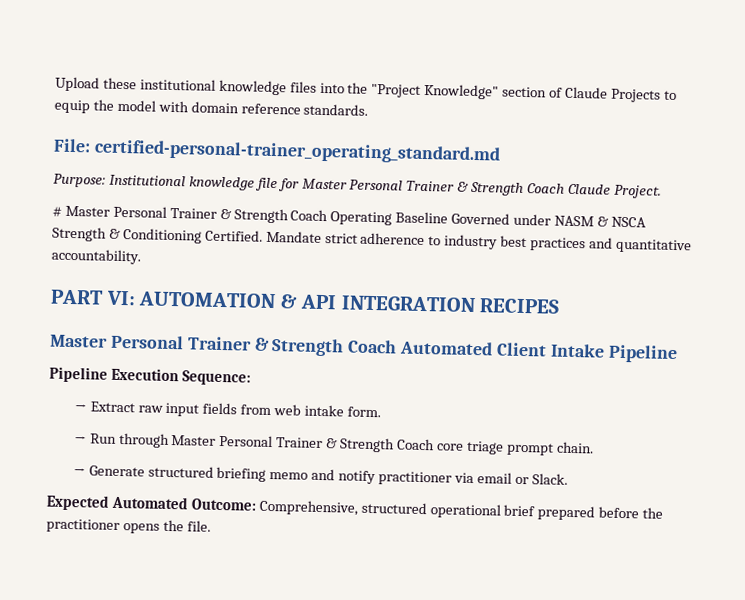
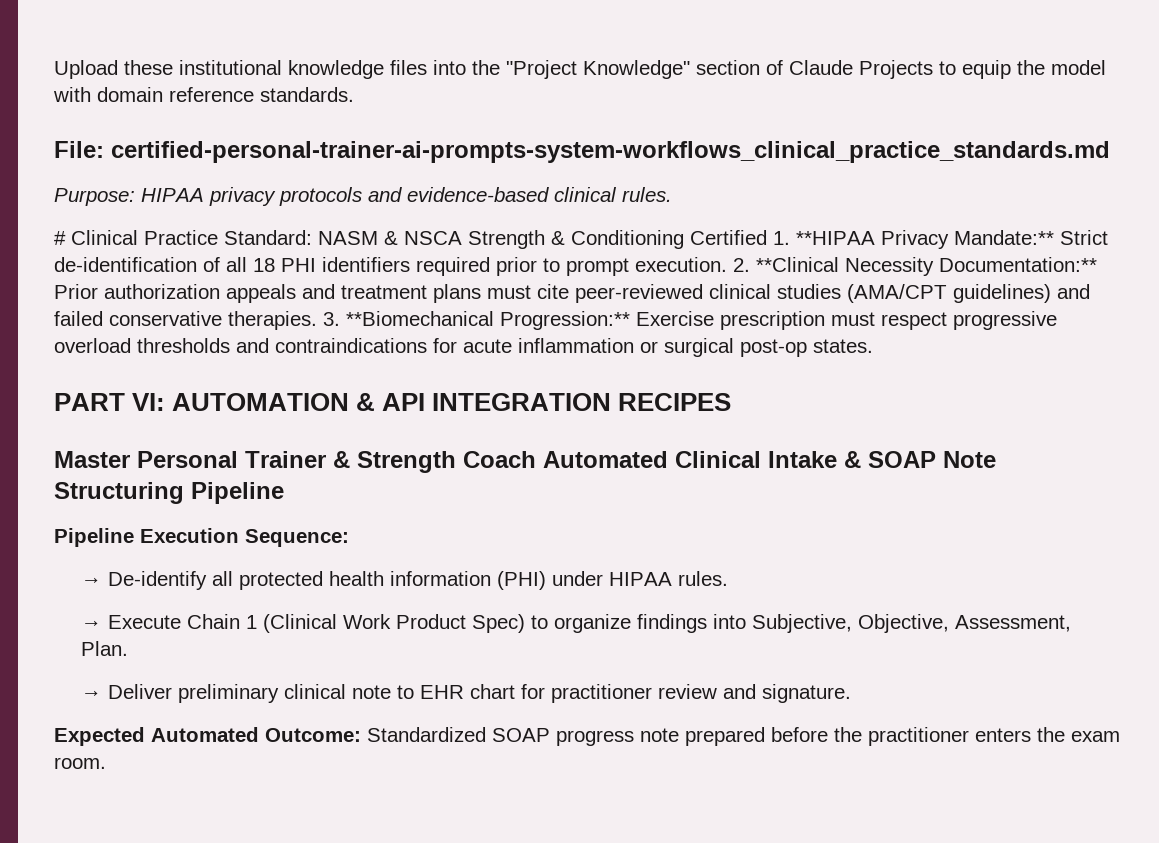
[93,139,501,165] certified-personal-trainer_operating_standard.md -> [111,141,1110,163] certified-personal-trainer-ai-prompts-system-workflows_clinical_practice_standards.md
[108,174,662,199] [52,205,552,226] Institutional knowledge file for Master Personal Trainer & Strength Coach Claude Project. // # Master Personal Trainer & Strength Coach Operating Baseline Governed under -> [141,187,672,206] [54,230,312,245] HIPAA privacy protocols and evidence-based clinical rules. // # Clinical Practice Standard:
[204,229,692,254] [51,248,141,265] Certified. Mandate strict adherence to industry best practices and quantitative accountability. -> [690,230,1108,249] [54,257,1097,276] [54,284,1090,303] [54,311,1057,330] [54,338,873,357] Certified 1. **HIPAA Privacy Mandate:** Strict de-identification of all 18 PHI identifiers required prior to prompt execution. 2. **Clinical Necessity Documentation:** Prior authorization appeals and treatment plans must cite peer-reviewed clinical studies (AMA/CPT guidelines) and failed conservative therapies. 3. **Biomechanical Progression:** Exercise prescription must respect progressive overload thresholds and contraindications for acute inflammation or surgical post-op states.
[496,342,605,358] Client Intake -> [675,451,996,468] [54,482,184,504] Clinical Intake & SOAP Note Structuring
[89,401,382,418] [73,432,594,456] [72,465,568,486] [46,494,664,521] [46,518,211,534] Extract raw input fields from web intake form. // → Run through Master Personal Trainer & Strength Coach core triage prompt chain. // → Generate structured briefing memo and notify practitioner via email or Slack. // Expected Automated Outcome: Comprehensive, structured operational brief prepared before the practitioner opens the file. -> [107,571,728,590] [80,614,1071,633] [80,641,128,656] [80,684,851,703] [54,727,1120,746] [54,757,106,769] De-identify all protected health information (PHI) under HIPAA rules. // → Execute Chain 1 (Clinical Work Product Spec) to organize findings into Subjective, Objective, Assessment, Plan. // → Deliver preliminary clinical note to EHR chart for practitioner review and signature. // Expected Automated Outcome: Standardized SOAP progress note prepared before the practitioner enters the exam room.

